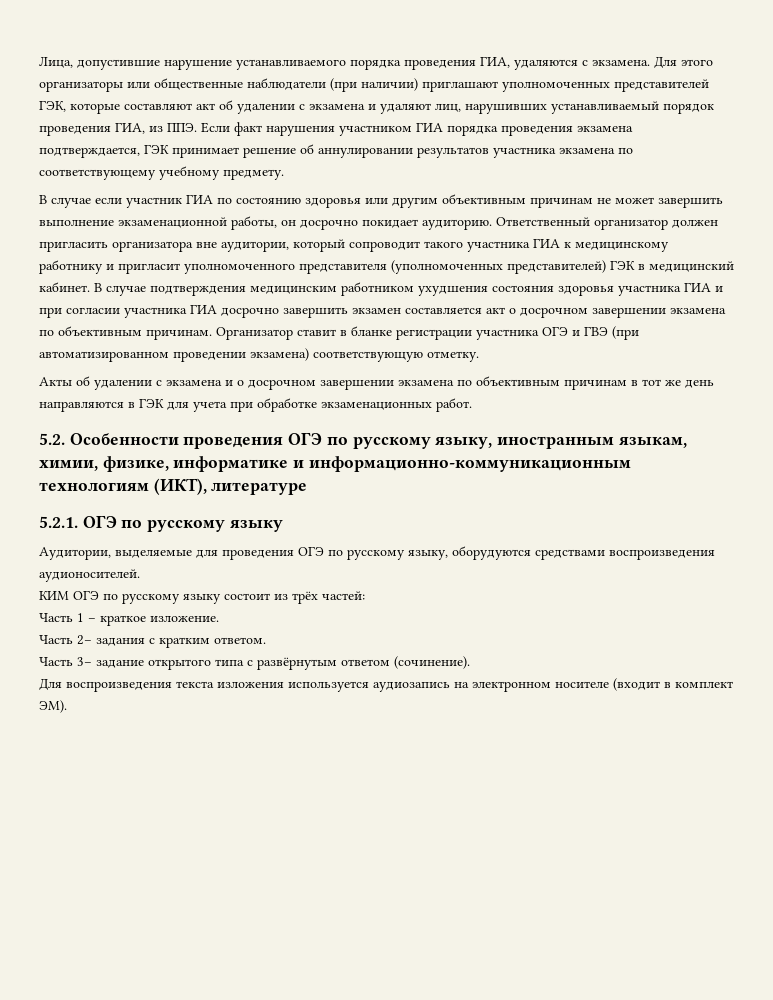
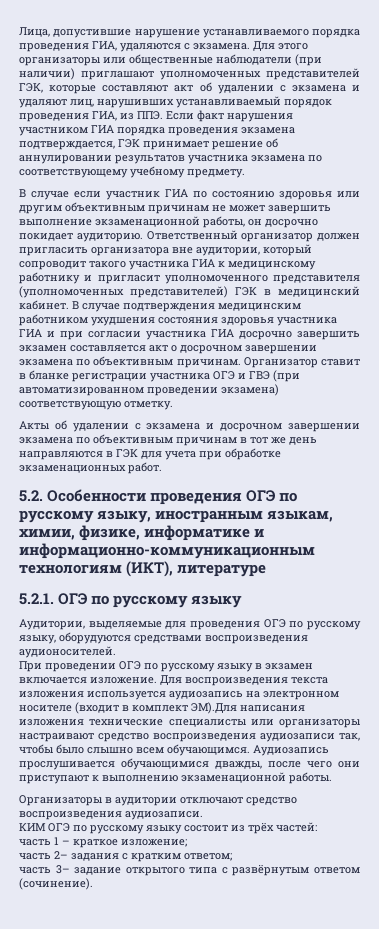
[237,380,244,386] о -> (215, 426) none
[39,591,365,604] [39,613,219,626] [39,635,266,648] [39,656,470,670] КИМ ОГЭ по русскому языку состоит из трёх частей: // Часть 1 – краткое изложение. // Часть 2– задания с кратким ответом. // Часть 3– задание открытого типа с развёрнутым ответом (сочинение). // -> [19,661,313,672] [19,677,157,684] При проведении ОГЭ по русскому языку в экзамен включается изложение.
[39,700,67,713] ЭМ). -> [191,702,305,714] [19,719,360,728] [19,733,360,742] [19,744,329,756] [19,758,360,770] [19,772,332,784] [19,795,297,806] [19,811,203,820] [19,822,317,834] [19,837,187,848] [19,851,232,862] [19,865,360,876] [19,878,93,890] ЭМ).Для написания изложения технические специалисты или организаторы настраивают средство воспроизведения аудиозаписи так, чтобы было слышно всем обучающимся. Аудиозапись прослушивается обучающимися дважды, после чего они приступают к выполнению экзаменационной работы. // Организаторы в аудитории отключают средство воспроизведения аудиозаписи. // КИМ ОГЭ по русскому языку состоит из трёх частей: // часть 1 – краткое изложение; // часть 2– задания с кратким ответом; // часть 3– задание открытого типа с развёрнутым ответом (сочинение).

